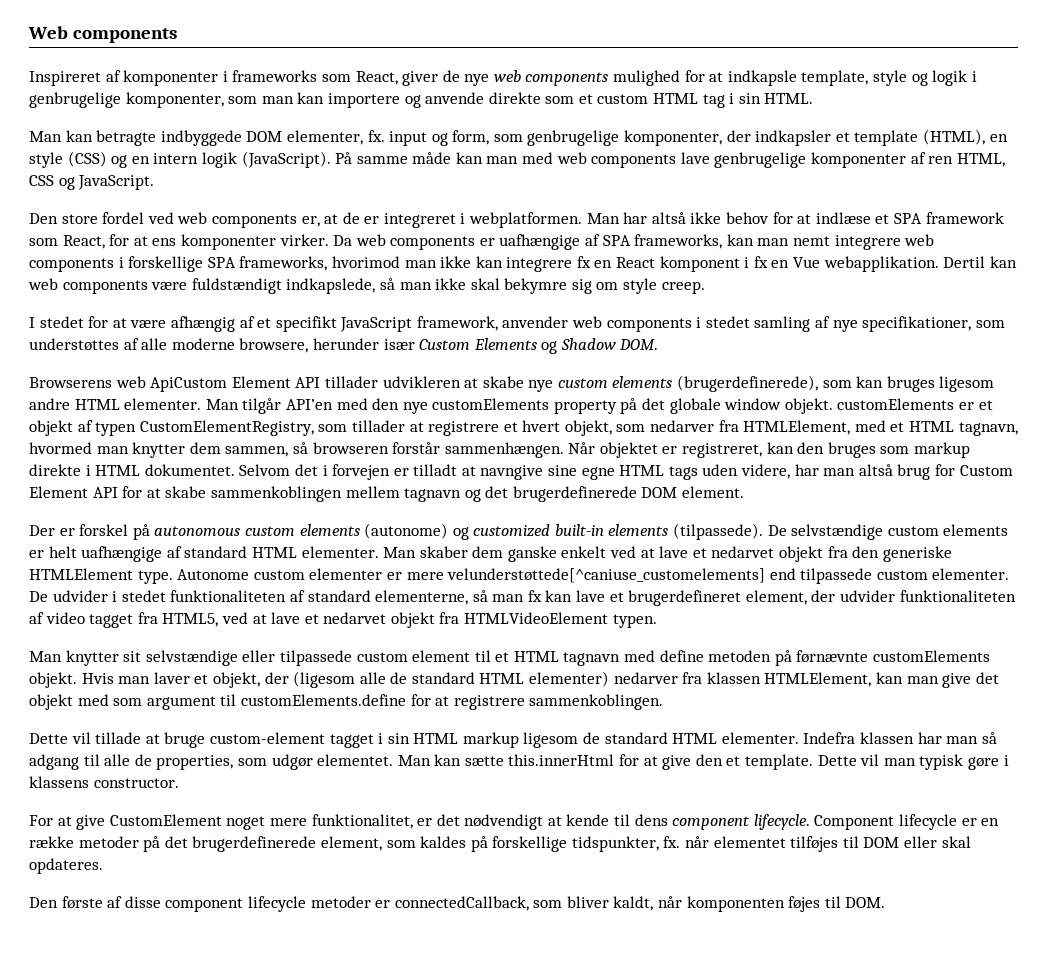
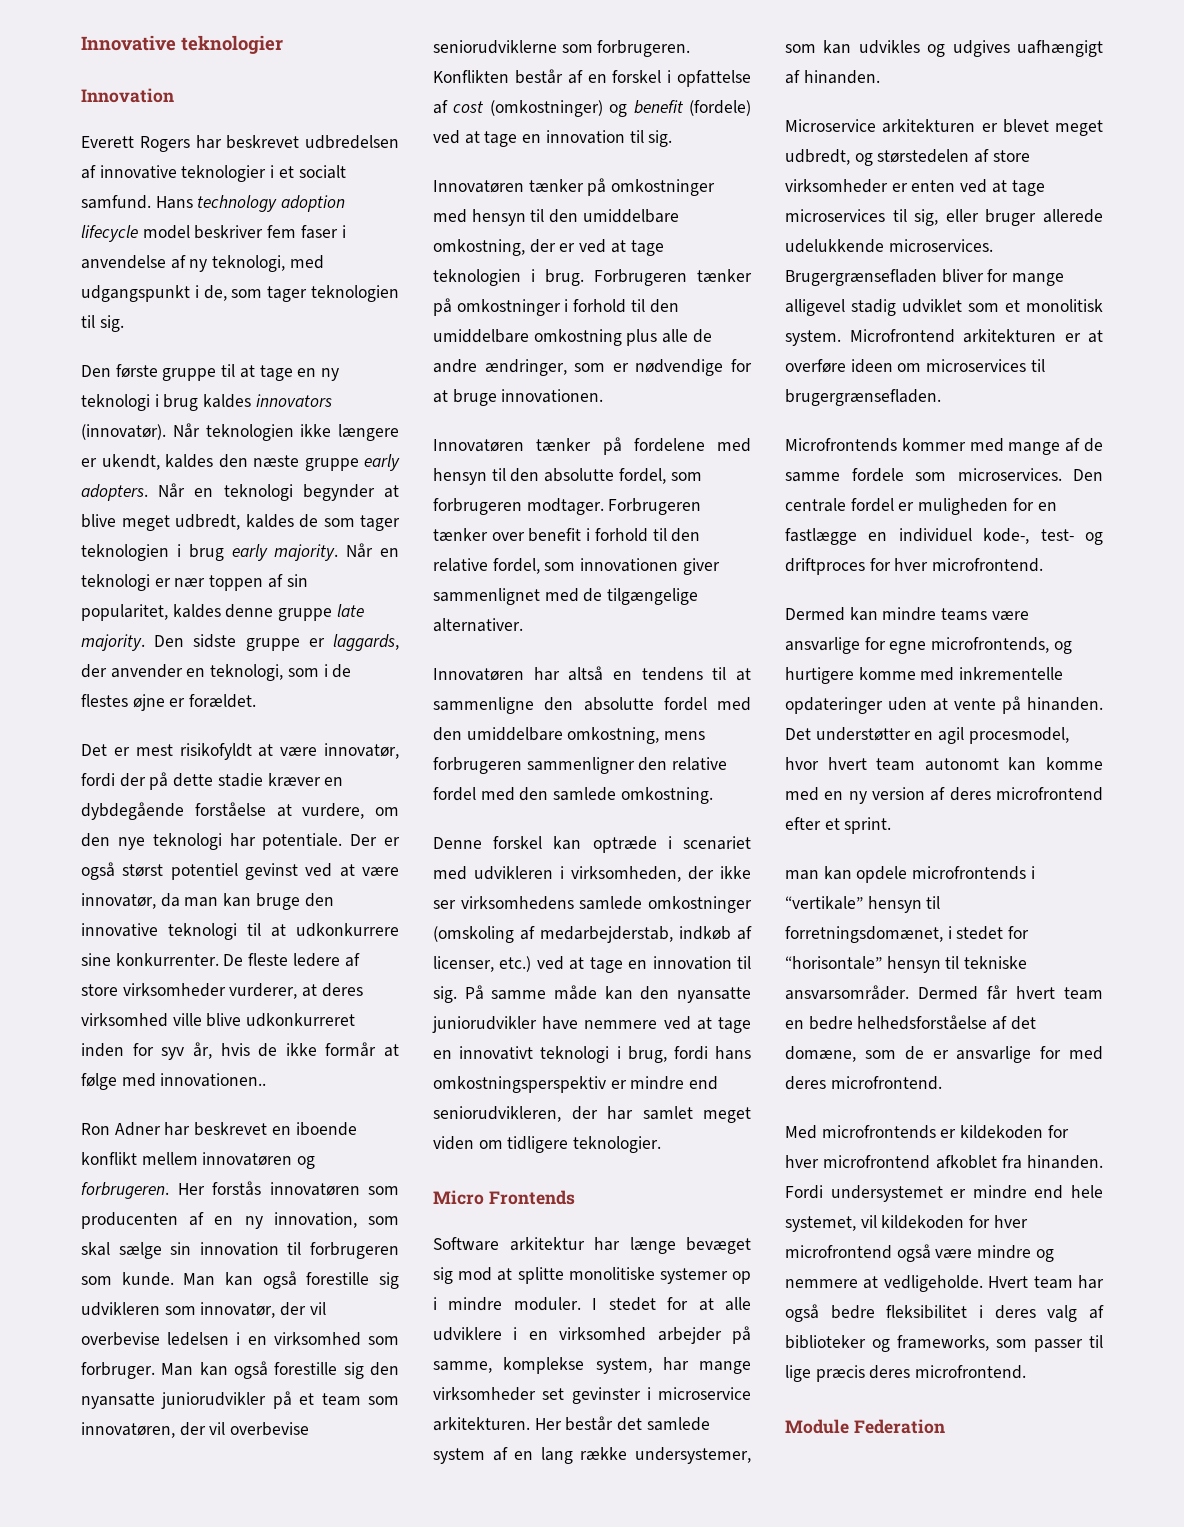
[28,26,177,43] [29,70,977,86] [29,92,814,108] [29,129,1008,146] [29,151,1005,168] [29,175,155,190] [29,212,1004,228] [29,234,935,250] [29,256,1017,272] [28,278,705,294] [29,316,1005,332] [29,338,659,354] [29,375,995,392] [29,398,993,414] [29,420,1018,436] [29,442,971,458] [29,464,1013,480] [29,486,745,502] [29,523,1009,540] [29,546,952,562] [29,568,1010,584] [29,590,1016,606] [29,612,657,628] [29,650,991,666] [29,671,999,688] [29,694,664,710] [29,732,997,748] [29,754,1009,770] [29,776,179,788] [29,814,1000,830] [29,836,971,852] [29,858,103,874] [29,896,886,912] Web components // Inspireret af komponenter i frameworks som React, giver de nye web components mulighed for at indkapsle template, style og logik i genbrugelige komponenter, som man kan importere og anvende direkte som et custom HTML tag i sin HTML. // Man kan betragte indbyggede DOM elementer, fx. input og form, som genbrugelige komponenter, der indkapsler et template (HTML), en style (CSS) og en intern logik (JavaScript). På samme måde kan man med web components lave genbrugelige komponenter af ren HTML, CSS og JavaScript. // Den store fordel ved web components er, at de er integreret i webplatformen. Man har altså ikke behov for at indlæse et SPA framework som React, for at ens komponenter virker. Da web components er uafhængige af SPA frameworks, kan man nemt integrere web components i forskellige SPA frameworks, hvorimod man ikke kan integrere fx en React komponent i fx en Vue webapplikation. Dertil kan web components være fuldstændigt indkapslede, så man ikke skal bekymre sig om style creep. // I stedet for at være afhængig af et specifikt JavaScript framework, anvender web components i stedet samling af nye specifikationer, som understøttes af alle moderne browsere, herunder især Custom Elements og Shadow DOM. // Browserens web ApiCustom Element API tillader udvikleren at skabe nye custom elements (brugerdefinerede), som kan bruges ligesom andre HTML elementer. Man tilgår API’en med den nye customElements property på det globale window objekt. customElements er et objekt af typen CustomElementRegistry, som tillader at registrere et hvert objekt, som nedarver fra HTMLElement, med et HTML tagnavn, hvormed man knytter dem sammen, så browseren forstår sammenhængen. Når objektet er registreret, kan den bruges som markup direkte i HTML dokumentet. Selvom det i forvejen er tilladt at navngive sine egne HTML tags uden videre, har man altså brug for Custom Element API for at skabe sammenkoblingen mellem tagnavn og det brugerdefinerede DOM element. // Der er forskel på autonomous custom elements (autonome) og customized built-in elements (tilpassede). De selvstændige custom elements er helt uafhængige af standard HTML elementer. Man skaber dem ganske enkelt ved at lave et nedarvet objekt fra den generiske HTMLElement type. Autonome custom elementer er mere velunderstøttede[^caniuse_customelements] end tilpassede custom elementer. De udvider i stedet funktionaliteten af standard elementerne, så man fx kan lave et brugerdefineret element, der udvider funktionaliteten af video tagget fra HTML5, ved at lave et nedarvet objekt fra HTMLVideoElement typen. // Man knytter sit selvstændige eller tilpassede custom element til et HTML tagnavn med define metoden på førnævnte customElements objekt. Hvis man laver et objekt, der (ligesom alle de standard HTML elementer) nedarver fra klassen HTMLElement, kan man give det objekt med som argument til customElements.define for at registrere sammenkoblingen. // Dette vil tillade at bruge custom-element tagget i sin HTML markup ligesom de standard HTML elementer. Indefra klassen har man så adgang til alle de properties, som udgør elementet. Man kan sætte this.innerHtml for at give den et template. Dette vil man typisk gøre i klassens constructor. // For at give CustomElement noget mere funktionalitet, er det nødvendigt at kende til dens component lifecycle. Component lifecycle er en række metoder på det brugerdefinerede element, som kaldes på forskellige tidspunkter, fx. når elementet tilføjes til DOM eller skal opdateres. // Den første af disse component lifecycle metoder er connectedCallback, som bliver kaldt, når komponenten føjes til DOM. -> [81,35,283,54] [81,88,174,103] [81,135,399,152] [81,165,346,182] [81,195,346,212] [81,225,346,242] [81,255,324,272] [81,285,399,302] [81,315,124,332] [81,364,340,381] [81,394,332,411] [81,423,399,441] [81,454,400,471] [81,483,399,501] [81,514,400,531] [81,543,399,561] [81,574,308,591] [81,604,364,621] [81,634,399,651] [81,664,352,681] [81,694,257,711] [81,743,399,760] [81,772,344,790] [81,802,399,820] [81,833,400,850] [81,862,399,880] [81,893,334,910] [81,923,399,940] [81,953,360,967] [81,983,363,999] [81,1013,356,1027] [81,1042,399,1060] [81,1073,267,1090] [81,1122,357,1136] [81,1152,316,1169] [81,1181,399,1199] [81,1212,399,1229] [81,1242,399,1259] [81,1271,399,1289] [81,1302,326,1318] [81,1332,399,1346] [81,1361,399,1379] [81,1391,399,1409] [81,1422,310,1438] [433,40,691,57] [433,69,751,87] [433,100,751,117] [433,130,673,147] [433,178,716,196] [433,209,679,226] [433,239,664,256] [433,269,752,286] [433,298,679,316] [433,329,712,346] [433,359,752,376] [433,389,604,406] [433,437,751,455] [433,468,702,485] [433,498,702,515] [433,528,701,542] [433,558,720,575] [433,588,699,605] [433,618,523,632] [433,666,751,681] [433,697,751,714] [433,727,706,744] [433,757,728,774] [433,787,713,804] [433,836,751,853] [433,866,751,882] [433,896,752,913] [433,926,752,943] [433,956,751,973] [433,985,751,1003] [432,1016,751,1033] [433,1046,751,1063] [433,1076,719,1093] [433,1106,751,1123] [433,1136,662,1153] [433,1190,575,1205] [433,1237,751,1254] [433,1267,751,1284] [433,1297,751,1311] [433,1326,751,1344] [433,1357,751,1374] [433,1387,751,1404] [433,1416,710,1431] [433,1447,751,1464] [785,40,1103,57] [785,70,880,84] [785,119,1103,136] [785,149,1030,166] [785,179,1045,196] [785,209,1103,226] [785,239,993,253] [785,269,1065,286] [785,299,1103,316] [785,329,1103,346] [785,359,1045,373] [785,389,941,406] [785,438,1103,455] [785,468,1103,482] [785,498,1057,515] [785,528,1103,545] [785,558,1044,575] [785,607,1029,621] [785,637,1072,654] [785,667,1064,684] [785,696,1103,714] [785,727,1069,744] [785,757,1103,771] [785,787,1103,804] [785,817,892,834] [785,866,1035,883] [785,896,941,913] [785,926,1030,943] [785,956,1028,973] [785,985,1103,1000] [785,1015,1036,1030] [785,1046,1103,1063] [785,1076,942,1090] [785,1125,1069,1139] [785,1155,1103,1169] [785,1185,1103,1202] [785,1215,1028,1232] [785,1244,1054,1262] [785,1275,1104,1292] [785,1304,1104,1322] [785,1335,1103,1352] [785,1365,1027,1382] [785,1419,945,1434] Innovative teknologier // Innovation // Everett Rogers har beskrevet udbredelsen af innovative teknologier i et socialt samfund. Hans technology adoption lifecycle model beskriver fem faser i anvendelse af ny teknologi, med udgangspunkt i de, som tager teknologien til sig. // Den første gruppe til at tage en ny teknologi i brug kaldes innovators (innovatør). Når teknologien ikke længere er ukendt, kaldes den næste gruppe early adopters. Når en teknologi begynder at blive meget udbredt, kaldes de som tager teknologien i brug early majority. Når en teknologi er nær toppen af sin popularitet, kaldes denne gruppe late majority. Den sidste gruppe er laggards, der anvender en teknologi, som i de flestes øjne er forældet. // Det er mest risikofyldt at være innovatør, fordi der på dette stadie kræver en dybdegående forståelse at vurdere, om den nye teknologi har potentiale. Der er også størst potentiel gevinst ved at være innovatør, da man kan bruge den innovative teknologi til at udkonkurrere sine konkurrenter. De fleste ledere af store virksomheder vurderer, at deres virksomhed ville blive udkonkurreret inden for syv år, hvis de ikke formår at følge med innovationen.. // Ron Adner har beskrevet en iboende konflikt mellem innovatøren og forbrugeren. Her forstås innovatøren som producenten af en ny innovation, som skal sælge sin innovation til forbrugeren som kunde. Man kan også forestille sig udvikleren som innovatør, der vil overbevise ledelsen i en virksomhed som forbruger. Man kan også forestille sig den nyansatte juniorudvikler på et team som innovatøren, der vil overbevise seniorudviklerne som forbrugeren. Konflikten består af en forskel i opfattelse af cost (omkostninger) og benefit (fordele) ved at tage en innovation til sig. // Innovatøren tænker på omkostninger med hensyn til den umiddelbare omkostning, der er ved at tage teknologien i brug. Forbrugeren tænker på omkostninger i forhold til den umiddelbare omkostning plus alle de andre ændringer, som er nødvendige for at bruge innovationen. // Innovatøren tænker på fordelene med hensyn til den absolutte fordel, som forbrugeren modtager. Forbrugeren tænker over benefit i forhold til den relative fordel, som innovationen giver sammenlignet med de tilgængelige alternativer. // Innovatøren har altså en tendens til at sammenligne den absolutte fordel med den umiddelbare omkostning, mens forbrugeren sammenligner den relative fordel med den samlede omkostning. // Denne forskel kan optræde i scenariet med udvikleren i virksomheden, der ikke ser virksomhedens samlede omkostninger (omskoling af medarbejderstab, indkøb af licenser, etc.) ved at tage en innovation til sig. På samme måde kan den nyansatte juniorudvikler have nemmere ved at tage en innovativt teknologi i brug, fordi hans omkostningsperspektiv er mindre end seniorudvikleren, der har samlet meget viden om tidligere teknologier. // Micro Frontends // Software arkitektur har længe bevæget sig mod at splitte monolitiske systemer op i mindre moduler. I stedet for at alle udviklere i en virksomhed arbejder på samme, komplekse system, har mange virksomheder set gevinster i microservice arkitekturen. Her består det samlede system af en lang række undersystemer, som kan udvikles og udgives uafhængigt af hinanden. // Microservice arkitekturen er blevet meget udbredt, og størstedelen af store virksomheder er enten ved at tage microservices til sig, eller bruger allerede udelukkende microservices. Brugergrænsefladen bliver for mange alligevel stadig udviklet som et monolitisk system. Microfrontend arkitekturen er at overføre ideen om microservices til brugergrænsefladen. // Microfrontends kommer med mange af de samme fordele som microservices. Den centrale fordel er muligheden for en fastlægge en individuel kode-, test- og driftproces for hver microfrontend. // Dermed kan mindre teams være ansvarlige for egne microfrontends, og hurtigere komme med inkrementelle opdateringer uden at vente på hinanden. Det understøtter en agil procesmodel, hvor hvert team autonomt kan komme med en ny version af deres microfrontend efter et sprint. // man kan opdele microfrontends i “vertikale” hensyn til forretningsdomænet, i stedet for “horisontale” hensyn til tekniske ansvarsområder. Dermed får hvert team en bedre helhedsforståelse af det domæne, som de er ansvarlige for med deres microfrontend. // Med microfrontends er kildekoden for hver microfrontend afkoblet fra hinanden. Fordi undersystemet er mindre end hele systemet, vil kildekoden for hver microfrontend også være mindre og nemmere at vedligeholde. Hvert team har også bedre fleksibilitet i deres valg af biblioteker og frameworks, som passer til lige præcis deres microfrontend. // Module Federation

